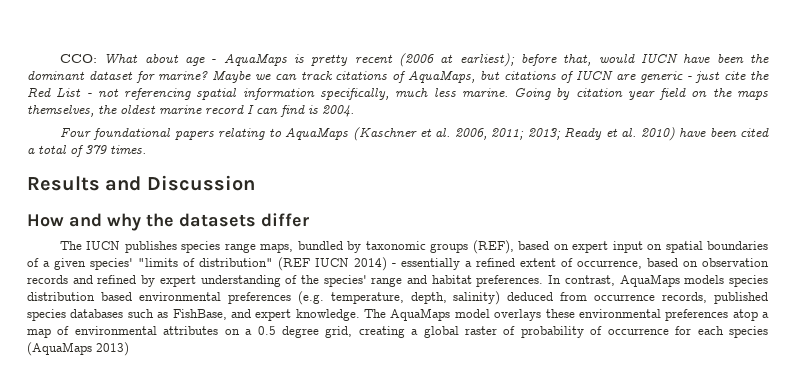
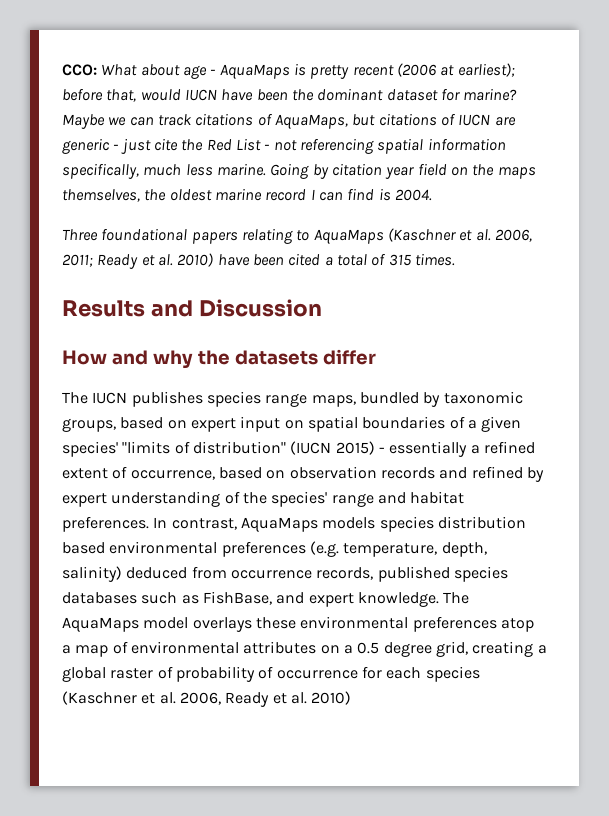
[59,128,91,137] Four -> [62,229,98,241] Three
[527,128,561,140] 2013; -> (93, 260) none
[85,145,107,154] 379 -> [388,254,411,266] 315
[430,240,514,254] groups (REF), -> [62,418,116,432] groups,
[278,257,387,271] (REF IUCN 2014) -> [290,441,375,455] (IUCN 2015)
[27,342,129,356] (AquaMaps 2013) -> [62,691,352,707] (Kaschner et al. 2006, Ready et al. 2010)

